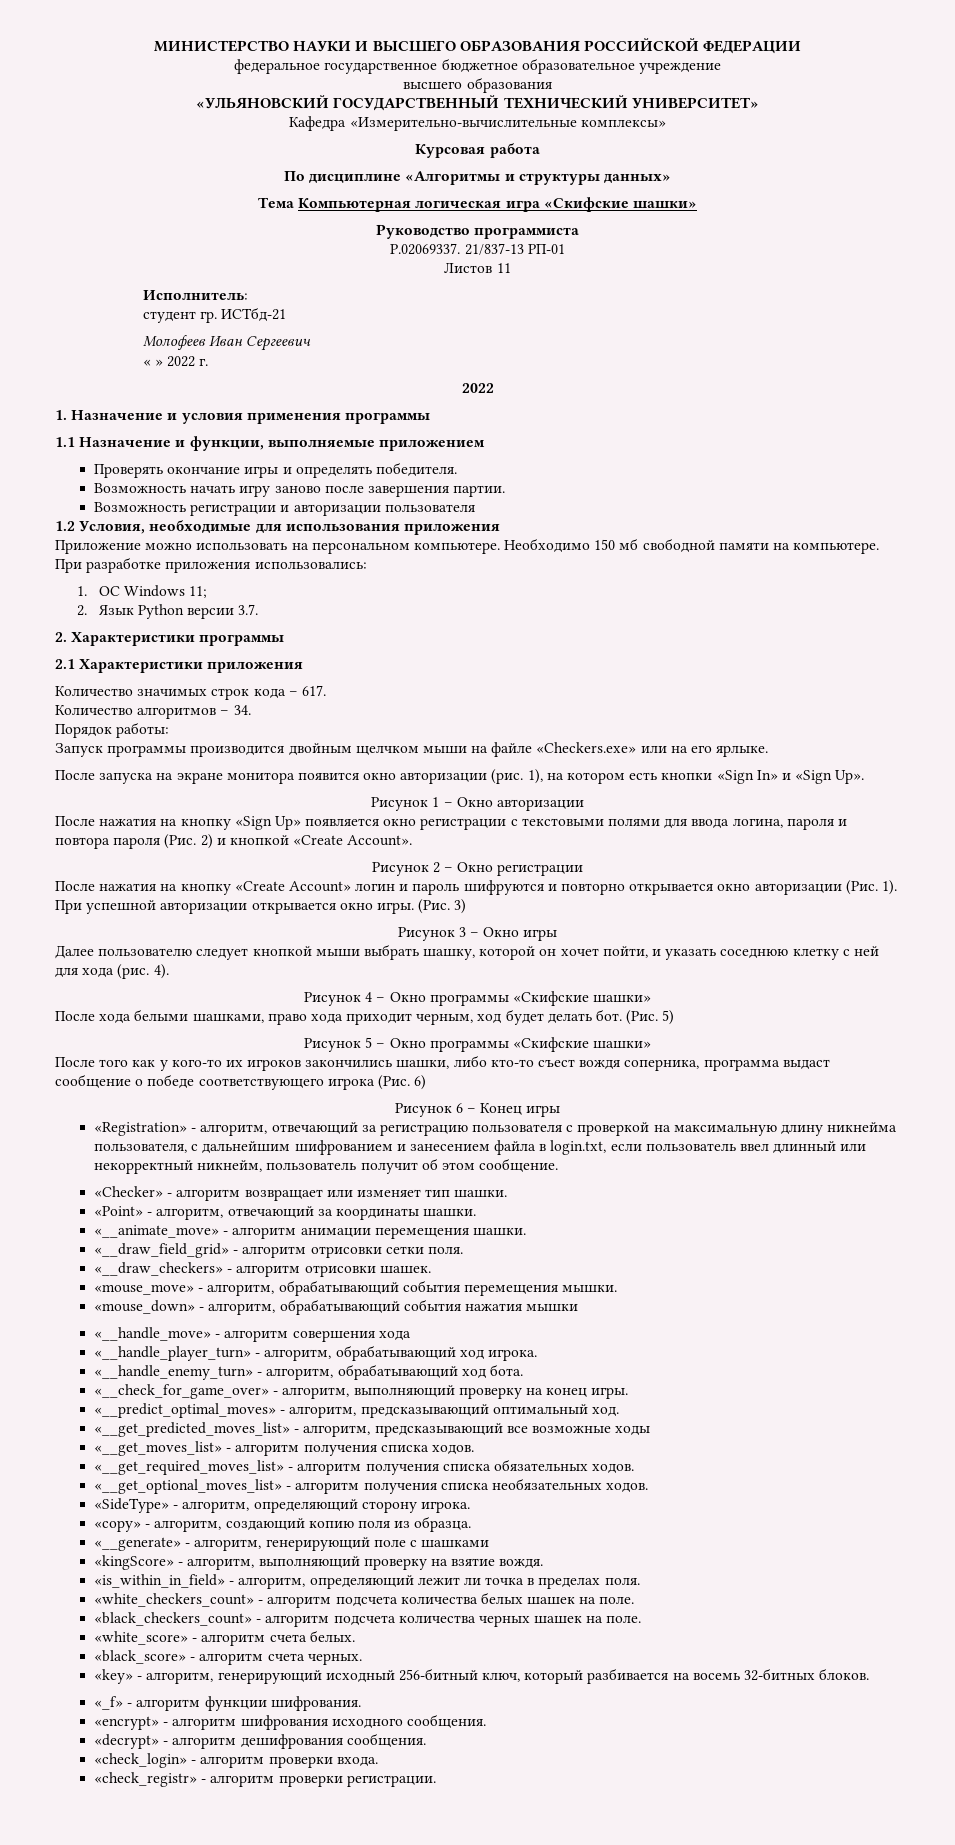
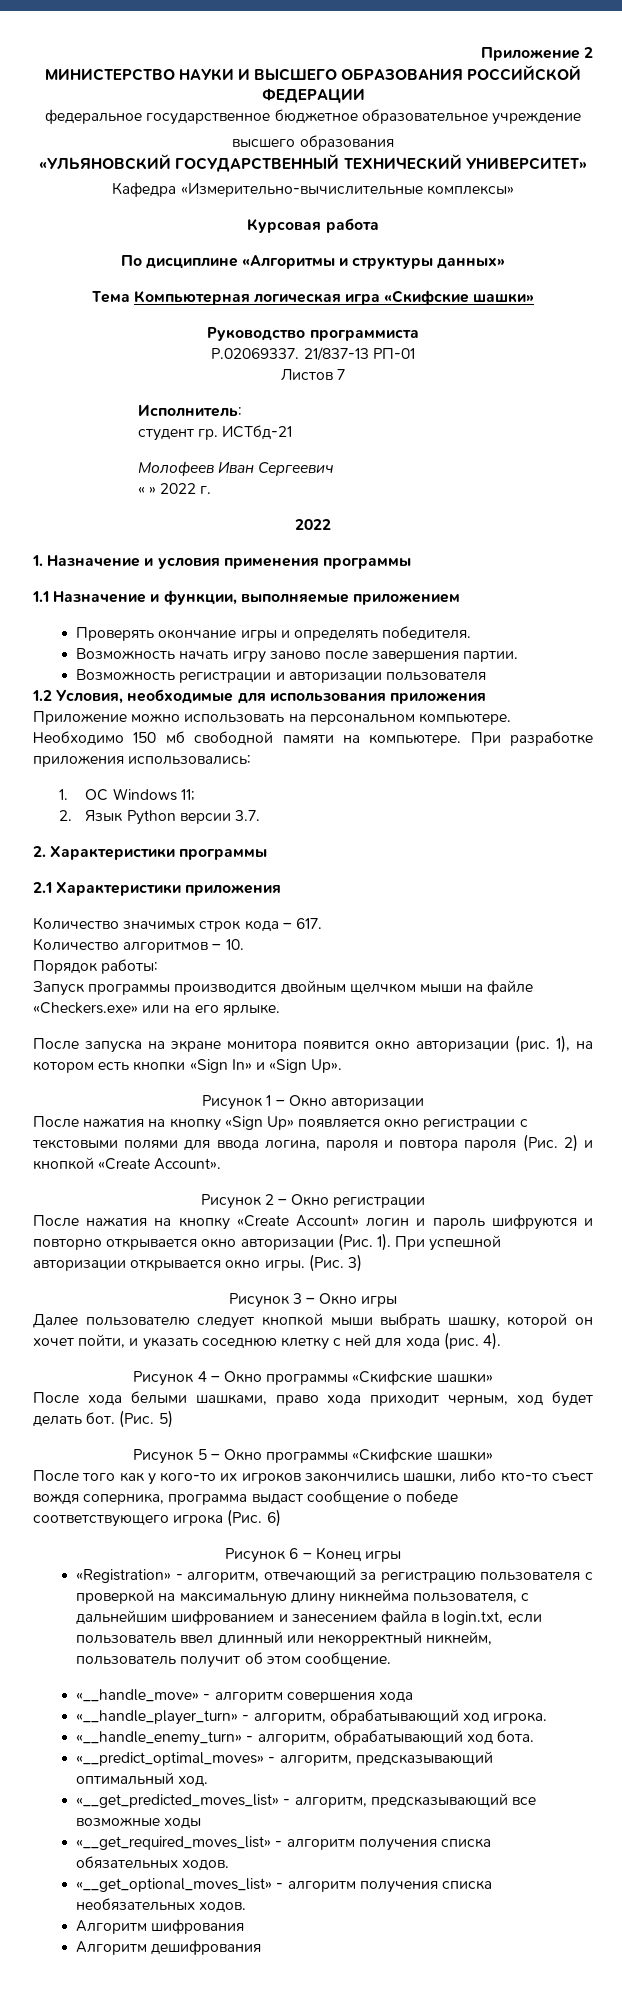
(153, 46) none -> [480,47,593,61] Приложение 2 //
[496,263,511,273] 11 -> [337,369,346,380] 7
[233,705,251,715] 34. -> [225,939,244,950] 10.
[93,1186,508,1201] [93,1206,477,1220] [93,1225,526,1239] [93,1243,463,1258] [93,1262,431,1277] [93,1280,618,1296] [93,1299,579,1315] // «Checker» - алгоритм возвращает или изменяет тип шашки. // «Point» - алгоритм, отвечающий за координаты шашки. // «__animate_move» - алгоритм анимации перемещения шашки. // «__draw_field_grid» - алгоритм отрисовки сетки поля. // «__draw_checkers» - алгоритм отрисовки шашек. // «mouse_move» - алгоритм, обрабатывающий события перемещения мышки. // «mouse_down» - алгоритм, обрабатывающий события нажатия мышки -> (391, 1659) none
[93,1384,629,1399] // «__check_for_game_over» - алгоритм, выполняющий проверку на конец игры. -> (535, 1736) none
[93,1441,474,1456] // «__get_moves_list» - алгоритм получения списка ходов. -> (202, 1823) none
[93,1498,470,1513] [93,1516,472,1532] [93,1537,490,1551] [93,1555,544,1570] [93,1574,640,1589] [93,1592,635,1608] [93,1612,642,1627] [93,1630,355,1646] [93,1650,362,1665] [93,1668,870,1684] [93,1696,361,1711] [93,1714,486,1730] [93,1733,426,1749] [93,1753,378,1768] [93,1772,436,1787] «SideType» - алгоритм, определяющий сторону игрока. // «copy» - алгоритм, создающий копию поля из образца. // «__generate» - алгоритм, генерирующий поле с шашками // «kingScore» - алгоритм, выполняющий проверку на взятие вождя. // «is_within_in_field» - алгоритм, определяющий лежит ли точка в пределах поля. // «white_checkers_count» - алгоритм подсчета количества белых шашек на поле. // «black_checkers_count» - алгоритм подсчета количества черных шашек на поле. // «white_score» - алгоритм счета белых. // «black_score» - алгоритм счета черных. // «key» - алгоритм, генерирующий исходный 256-битный ключ, который разбивается на восемь 32-битных блоков. // «_f» - алгоритм функции шифрования. // «encrypt» - алгоритм шифрования исходного сообщения. // «decrypt» - алгоритм дешифрования сообщения. // «check_login» - алгоритм проверки входа. // «check_registr» - алгоритм проверки регистрации. -> [76,1919,245,1934] [76,1940,262,1955] Алгоритм шифрования // Алгоритм дешифрования

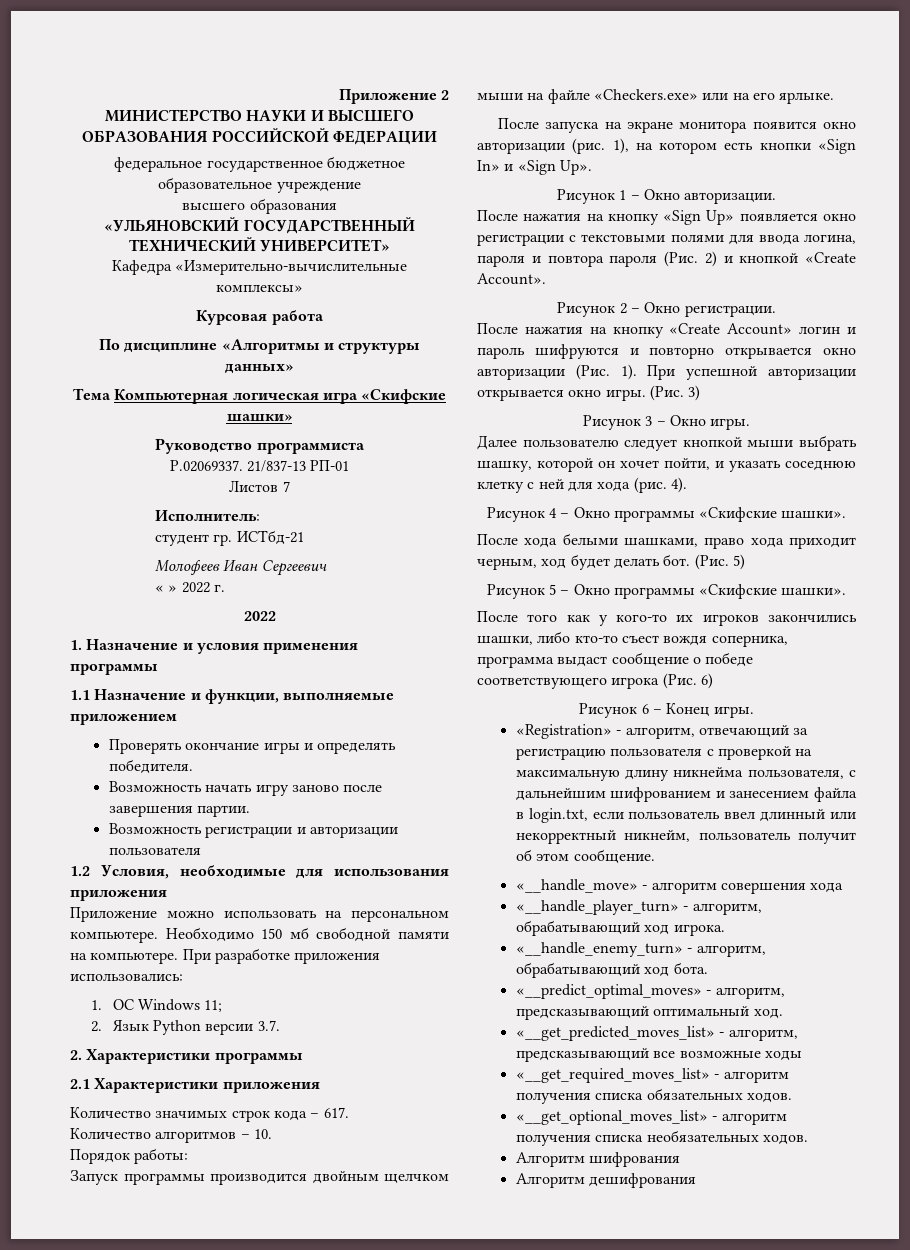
[330,1098,424,1109] авторизации -> [684,192,777,204] авторизации.
[333,1197,426,1208] регистрации -> [684,305,776,317] регистрации.
[361,1296,398,1307] игры -> [710,418,751,430] игры.
[436,1373,493,1383] шашки» -> [781,511,847,519] шашки».
[436,1451,493,1461] шашки» -> [781,588,847,596] шашки».
[364,1551,401,1562] игры -> [713,706,754,718] игры.

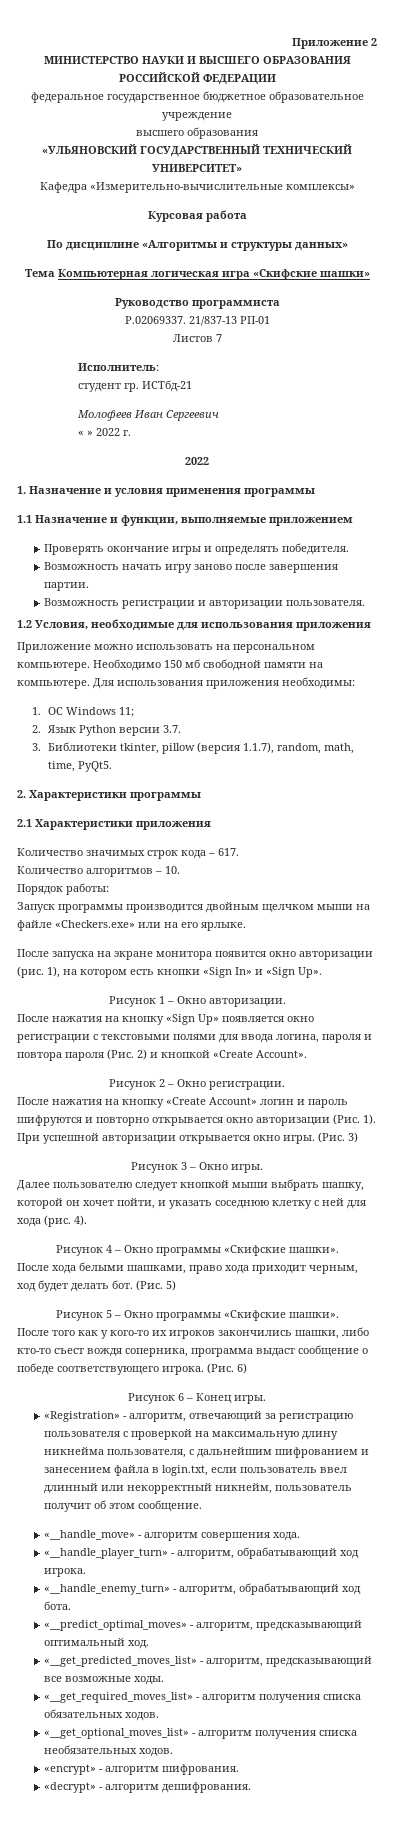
[108,847,201,855] пользователя -> [286,600,366,606] пользователя.
[182,948,381,964] [70,973,183,981] При разработке приложения использовались: -> [93,677,355,689] Для использования приложения необходимы:
(280, 1025) none -> [32,742,354,754] [47,761,112,772] // 3. Библиотеки tkinter, pillow (версия 1.1.7), random, math, time, PyQt5.
[611,677,660,689] игрока -> [162,1366,204,1375] игрока.
[810,882,844,893] хода -> [273,1532,301,1541] хода.
[764,1050,802,1061] ходы -> [134,1676,165,1685] ходы.
[515,1152,681,1167] [515,1173,697,1188] Алгоритм шифрования // Алгоритм дешифрования -> [44,1764,240,1775] [44,1782,252,1793] «encrypt» - алгоритм шифрования. // «decrypt» - алгоритм дешифрования.

